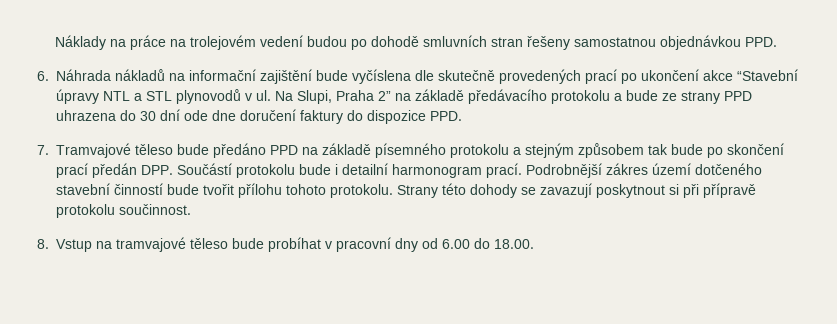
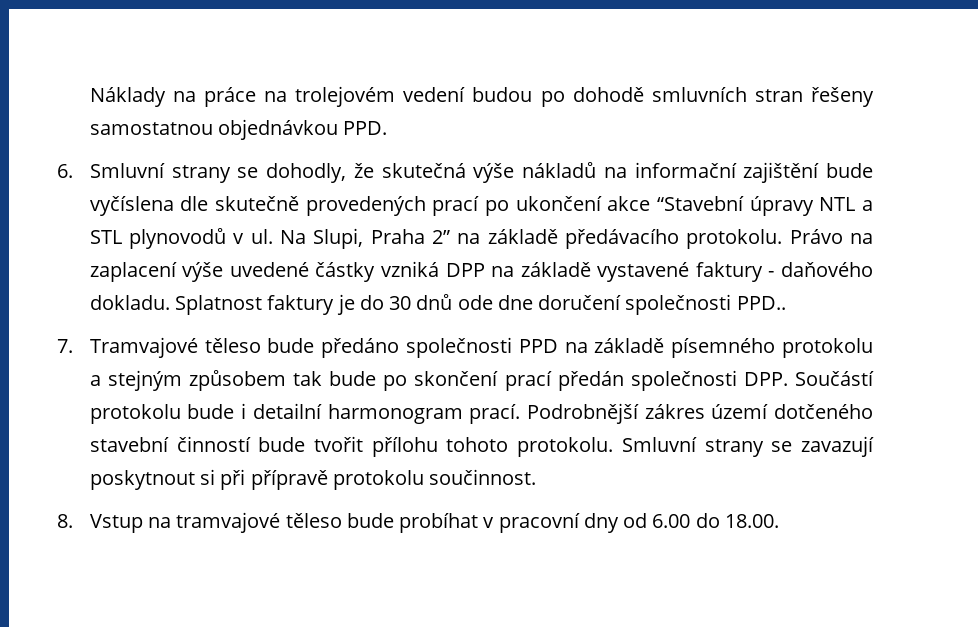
[56,69,111,81] Náhrada -> [89,163,515,183] Smluvní strany se dohodly, že skutečná výše
[551,90,752,104] [56,110,116,121] protokolu a bude ze strany PPD uhrazena -> [686,229,873,249] [89,261,873,282] [89,294,355,315] protokolu. Právo na zaplacení výše uvedené částky vzniká DPP na základě vystavené faktury - daňového dokladu. Splatnost faktury je
[160,109,180,121] dní -> [416,294,453,310] dnů
[300,110,462,124] faktury do dispozice PPD. -> [625,294,786,315] společnosti PPD..
(266, 150) none -> [405,337,512,358] společnosti
(137, 170) none -> [630,370,737,391] společnosti
[397,183,517,198] Strany této dohody -> [621,437,764,457] Smluvní strany

